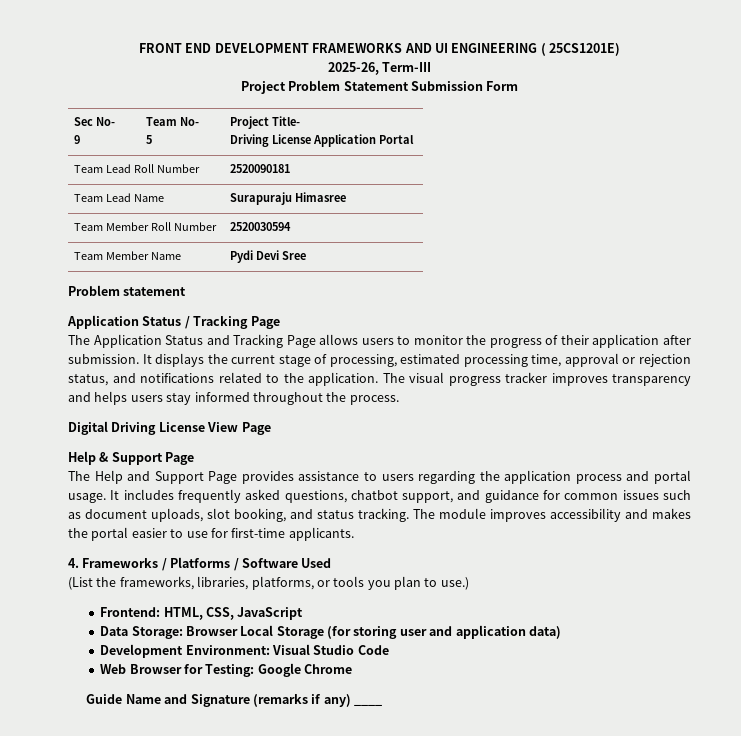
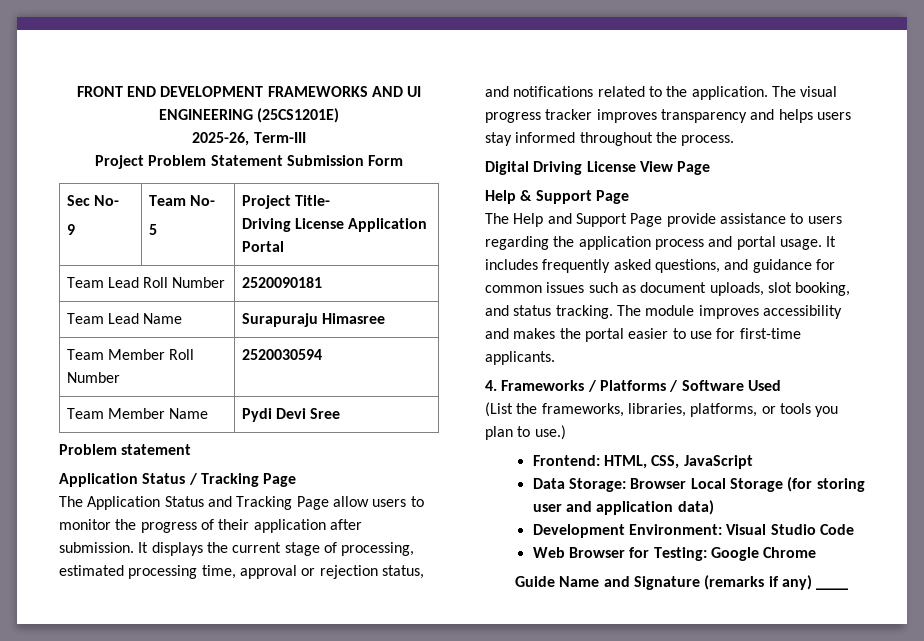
[540,43,620,56] ( 25CS1201E) -> [257,108,340,123] (25CS1201E)
[319,334,359,345] allows -> [332,496,369,507] allow
[241,471,294,484] provides -> [666,213,716,227] provide
[350,490,454,503] chatbot support, -> (720, 266) none

